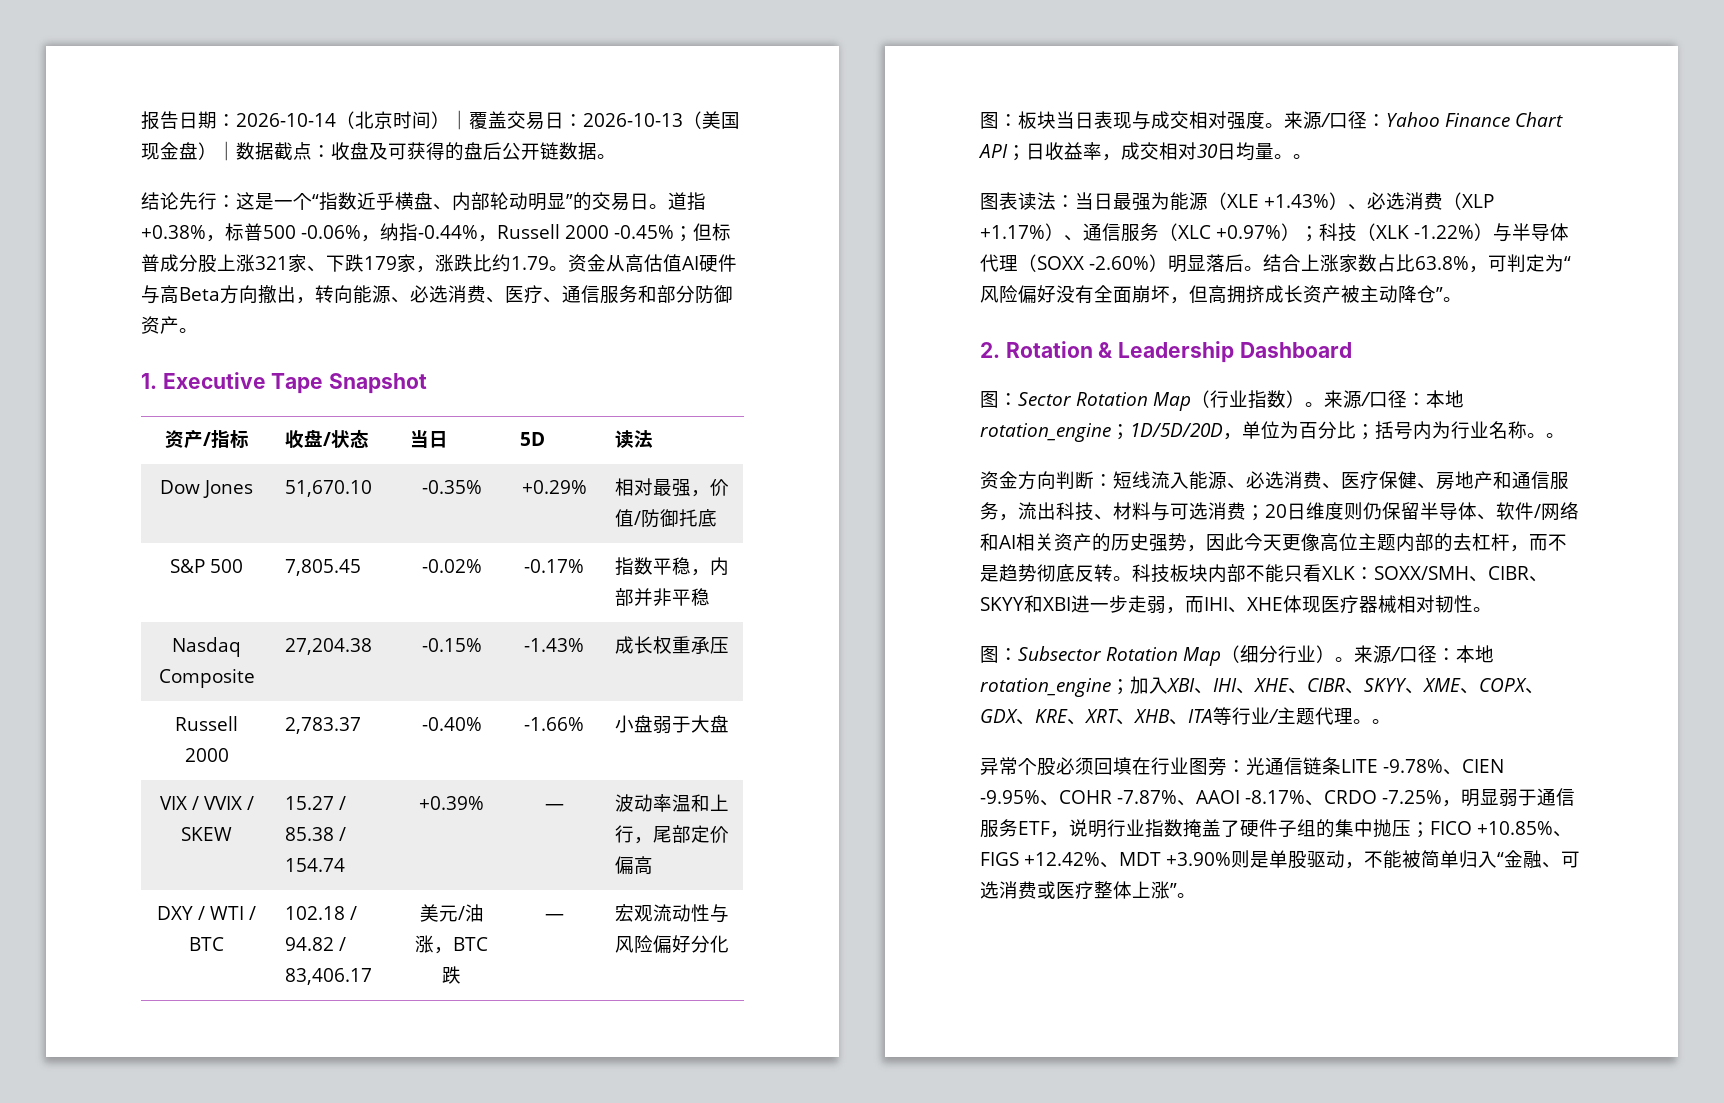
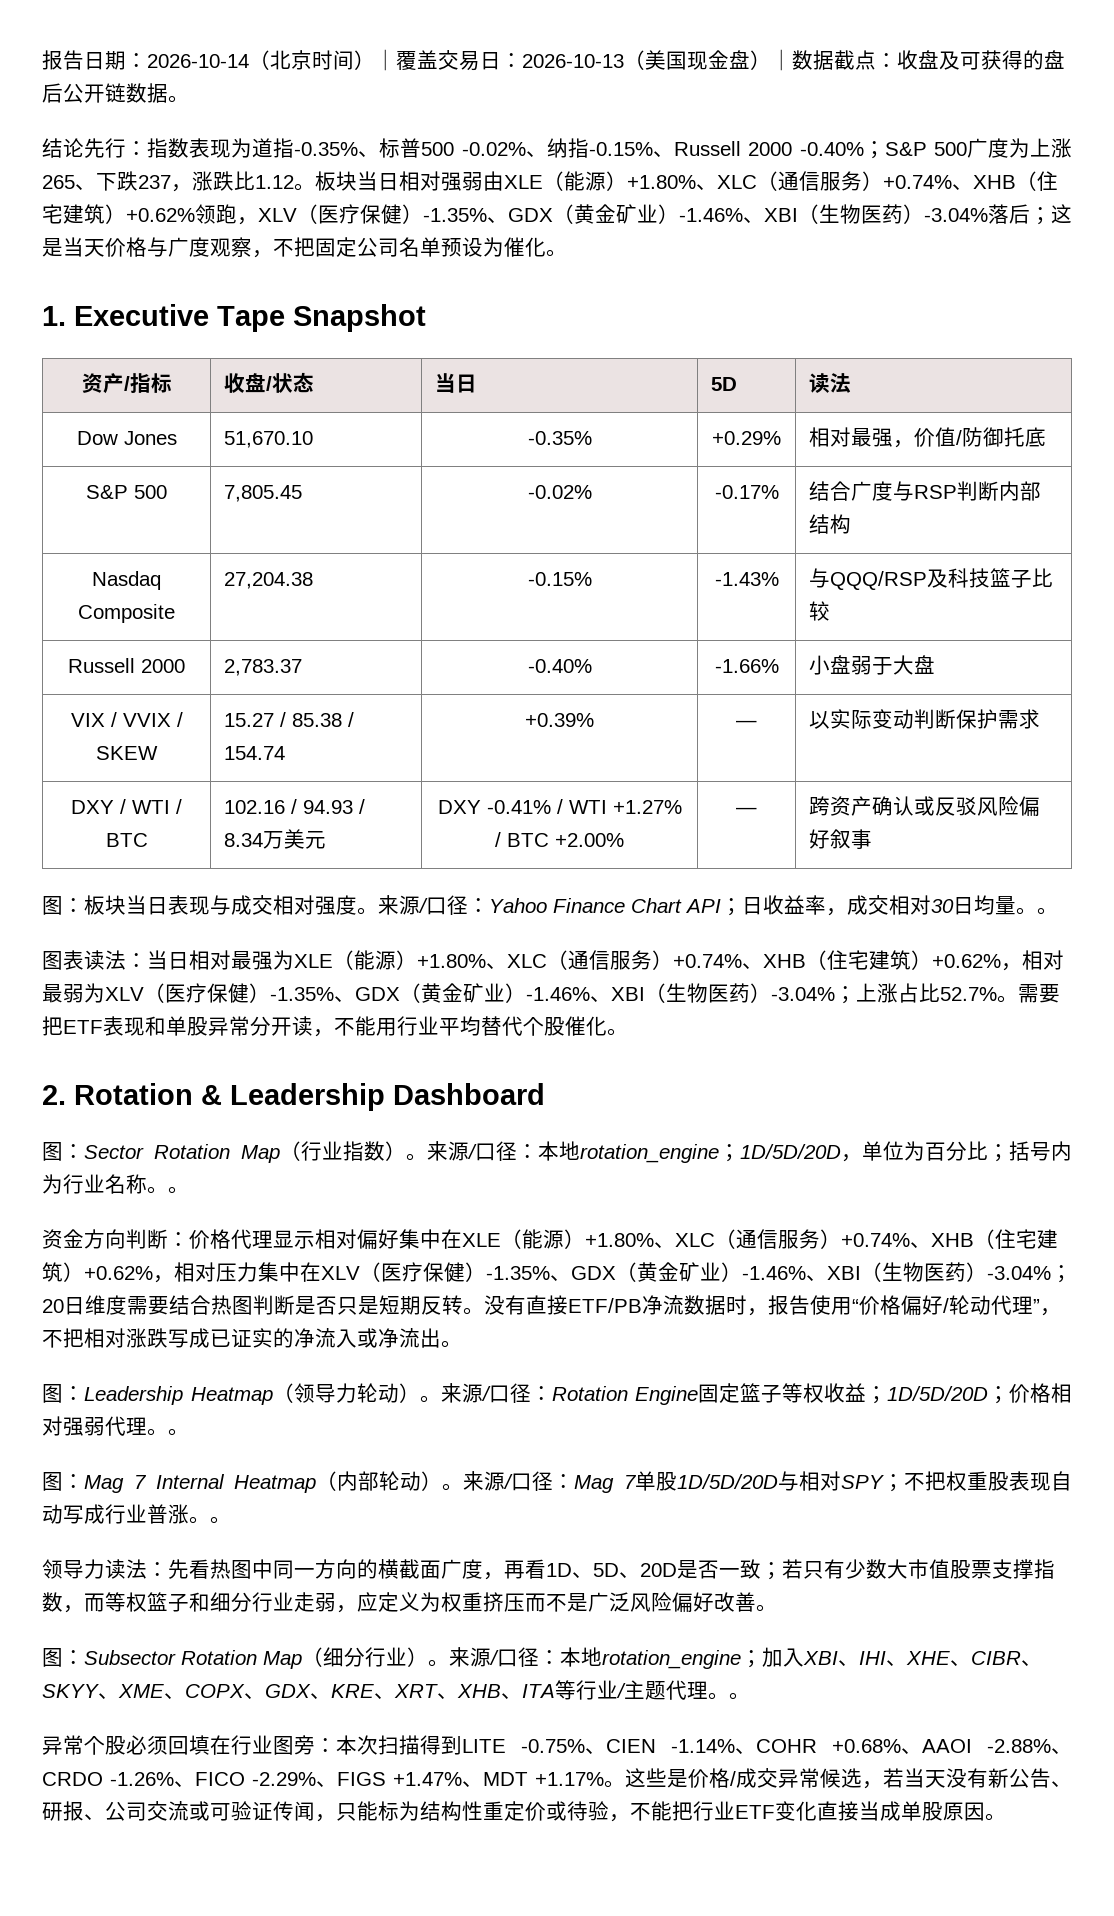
[236,192,706,211] [141,223,731,242] [141,254,737,273] [141,285,733,304] [141,316,179,334] 这是一个“指数近乎横盘、内部轮动明显”的交易日。道指+0.38%，标普500 -0.06%，纳指-0.44%，Russell 2000 -0.45%；但标普成分股上涨321家、下跌179家，涨跌比约1.79。资金从高估值AI硬件与高Beta方向撤出，转向能源、必选消费、医疗、通信服务和部分防御资产 -> [147,138,1072,159] [42,171,1058,192] [42,204,1072,225] [42,237,546,258] 指数表现为道指-0.35%、标普500 -0.02%、纳指-0.15%、Russell 2000 -0.40%；S&P 500广度为上涨265、下跌237，涨跌比1.12。板块当日相对强弱由XLE（能源）+1.80%、XLC（通信服务）+0.74%、XHB（住宅建筑）+0.62%领跑，XLV（医疗保健）-1.35%、GDX（黄金矿业）-1.46%、XBI（生物医药）-3.04%落后；这是当天价格与广度观察，不把固定公司名单预设为催化
[615,557,730,576] [615,588,711,606] 指数平稳，内部并非平稳 -> [808,481,1041,501] [808,514,851,534] 结合广度与RSP判断内部结构
[615,636,730,654] 成长权重承压 -> [808,568,1053,590] [808,601,830,621] 与QQQ/RSP及科技篮子比较
[615,794,730,812] [615,825,730,844] [615,856,654,875] 波动率温和上行，尾部定价偏高 -> [808,709,1040,729] 以实际变动判断保护需求
[285,906,358,920] [285,937,347,951] [285,968,373,985] [419,904,484,922] [415,935,488,954] [442,966,461,984] [544,914,564,920] [615,904,730,923] [615,935,730,954] 102.18 / 94.82 / 83,406.17 | 美元/油涨，BTC跌 | — | 宏观流动性与风险偏好分化 -> [223,799,365,814] [223,829,326,849] [437,799,682,814] [495,832,624,847] [736,807,757,814] [808,796,1040,817] [808,829,872,849] 102.16 / 94.93 / 8.34万美元 | DXY -0.41% / WTI +1.27% / BTC +2.00% | — | 跨资产确认或反驳风险偏好叙事
[1113,192,1494,211] [980,223,1569,242] [980,254,1571,273] [980,285,1443,304] 最强为能源（XLE +1.43%）、必选消费（XLP +1.17%）、通信服务（XLC +0.97%）；科技（XLK -1.22%）与半导体代理（SOXX -2.60%）明显落后。结合上涨家数占比63.8%，可判定为“风险偏好没有全面崩坏，但高拥挤成长资产被主动降仓” -> [189,950,1064,971] [42,983,1060,1004] [42,1016,607,1037] 相对最强为XLE（能源）+1.80%、XLC（通信服务）+0.74%、XHB（住宅建筑）+0.62%，相对最弱为XLV（医疗保健）-1.35%、GDX（黄金矿业）-1.46%、XBI（生物医药）-3.04%；上涨占比52.7%。需要把ETF表现和单股异常分开读，不能用行业平均替代个股催化
[1113,471,1569,490] [980,502,1579,521] [980,533,1567,552] [980,564,1548,583] [980,595,1473,614] 短线流入能源、必选消费、医疗保健、房地产和通信服务，流出科技、材料与可选消费；20日维度则仍保留半导体、软件/网络和AI相关资产的历史强势，因此今天更像高位主题内部的去杠杆，而不是趋势彻底反转。科技板块内部不能只看XLK：SOXX/SMH、CIBR、SKYY和XBI进一步走弱，而IHI、XHE体现医疗器械相对韧性 -> [189,1229,1058,1250] [42,1262,1072,1283] [42,1295,1061,1316] [42,1328,462,1348] [42,1383,1072,1405] [42,1416,189,1436] [42,1471,1072,1493] [42,1504,231,1524] [42,1559,1055,1580] [42,1592,756,1613] 价格代理显示相对偏好集中在XLE（能源）+1.80%、XLC（通信服务）+0.74%、XHB（住宅建筑）+0.62%，相对压力集中在XLV（医疗保健）-1.35%、GDX（黄金矿业）-1.46%、XBI（生物医药）-3.04%；20日维度需要结合热图判断是否只是短期反转。没有直接ETF/PB净流数据时，报告使用“价格偏好/轮动代理”，不把相对涨跌写成已证实的净流入或净流出。 // 图：Leadership Heatmap（领导力轮动）。来源/口径：Rotation Engine固定篮子等权收益；1D/5D/20D；价格相对强弱代理。。 // 图：Mag 7 Internal Heatmap（内部轮动）。来源/口径：Mag 7单股1D/5D/20D与相对SPY；不把权重股表现自动写成行业普涨。。 // 领导力读法：先看热图中同一方向的横截面广度，再看1D、5D、20D是否一致；若只有少数大市值股票支撑指数，而等权篮子和细分行业走弱，应定义为权重挤压而不是广泛风险偏好改善
[1246,757,1504,776] [980,788,1575,807] [980,819,1572,838] [980,850,1580,869] [980,881,1177,900] 光通信链条LITE -9.78%、CIEN -9.95%、COHR -7.87%、AAOI -8.17%、CRDO -7.25%，明显弱于通信服务ETF，说明行业指数掩盖了硬件子组的集中抛压；FICO +10.85%、FIGS +12.42%、MDT +3.90%则是单股驱动，不能被简单归入“金融、可选消费或医疗整体上涨” -> [336,1735,1072,1755] [42,1768,1072,1789] [42,1801,985,1822] 本次扫描得到LITE -0.75%、CIEN -1.14%、COHR +0.68%、AAOI -2.88%、CRDO -1.26%、FICO -2.29%、FIGS +1.47%、MDT +1.17%。这些是价格/成交异常候选，若当天没有新公告、研报、公司交流或可验证传闻，只能标为结构性重定价或待验，不能把行业ETF变化直接当成单股原因

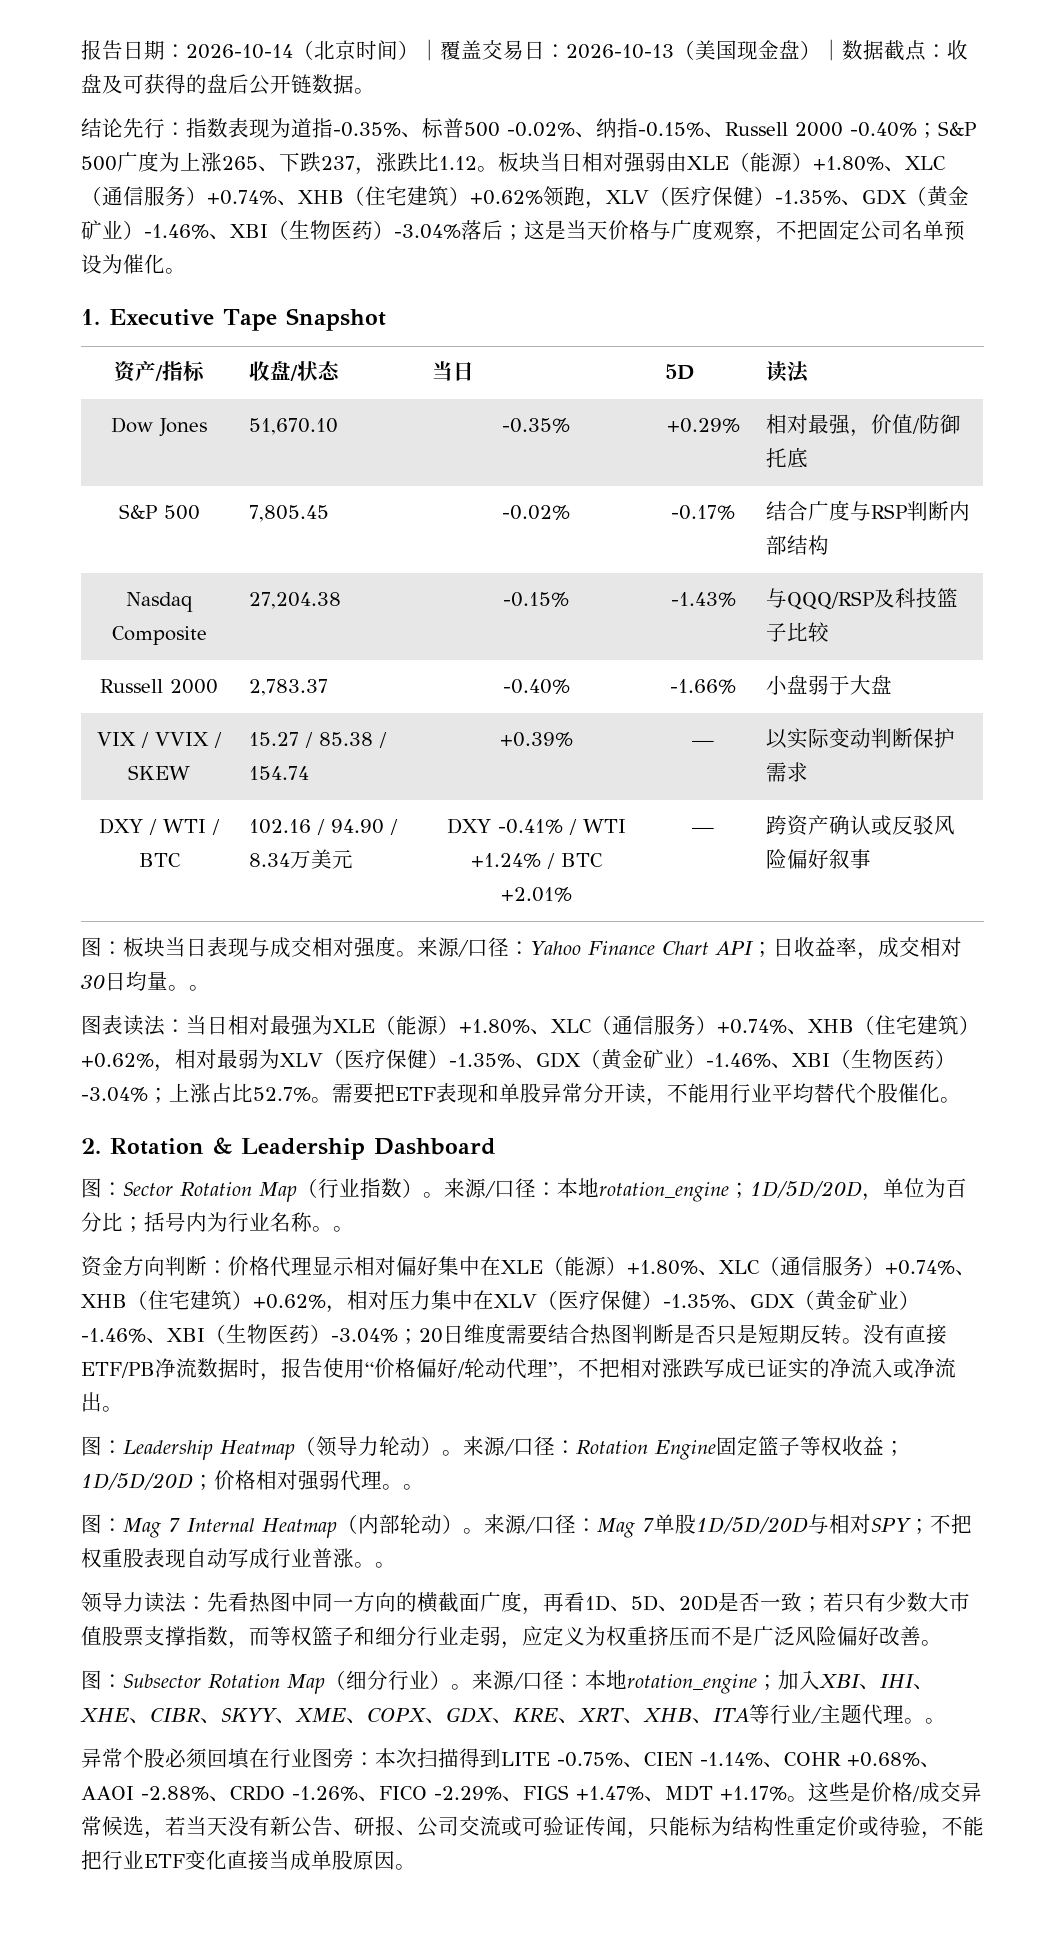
[302,800,353,814] 94.93 -> [331,819,385,834] 94.90
[612,800,682,814] [495,832,624,847] +1.27% / BTC +2.00% -> [470,853,603,869] [500,887,572,902] +1.24% / BTC +2.01%

